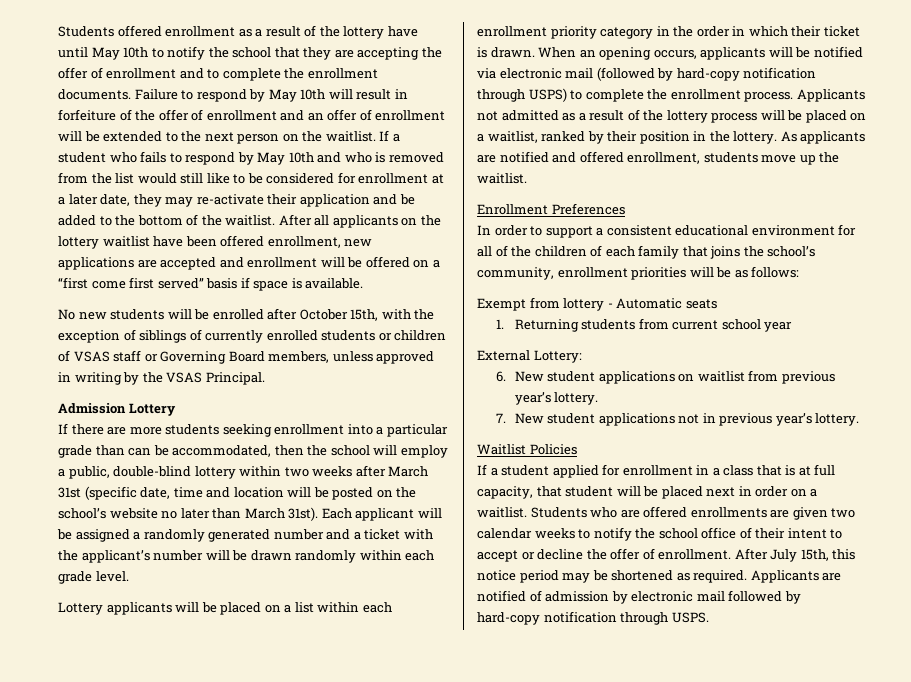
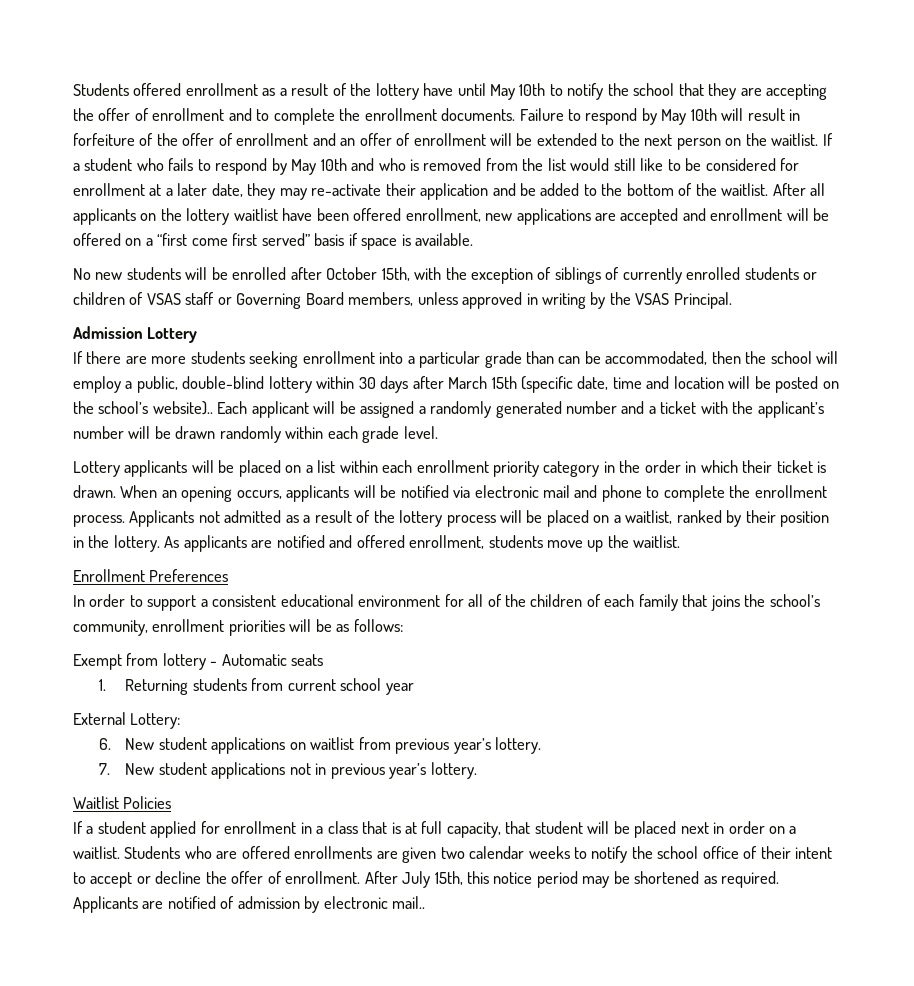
[284,466,353,477] two weeks -> [358,376,409,393] 30 days
[58,487,81,498] 31st -> [491,376,517,389] 15th
[109,507,319,521] website no later than March 31st). -> [152,401,213,415] website)..
[596,67,817,81] [477,88,567,102] (followed by hard-copy notification through USPS) -> [574,485,642,502] and phone
[696,590,801,604] [477,611,709,625] mail followed by hard-copy notification through USPS. -> [392,896,426,909] mail..

